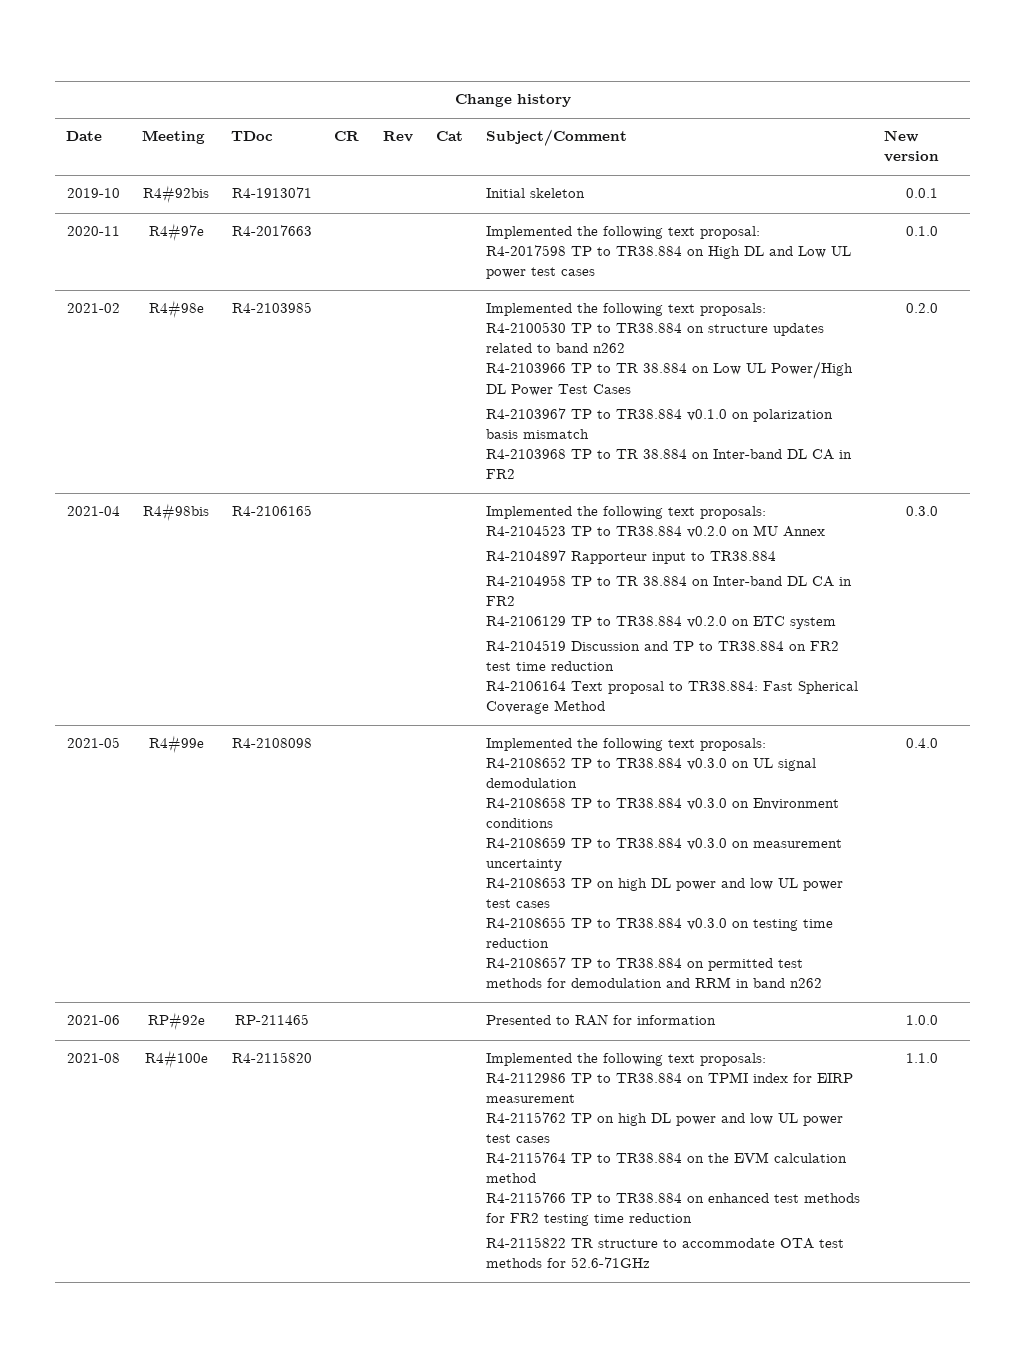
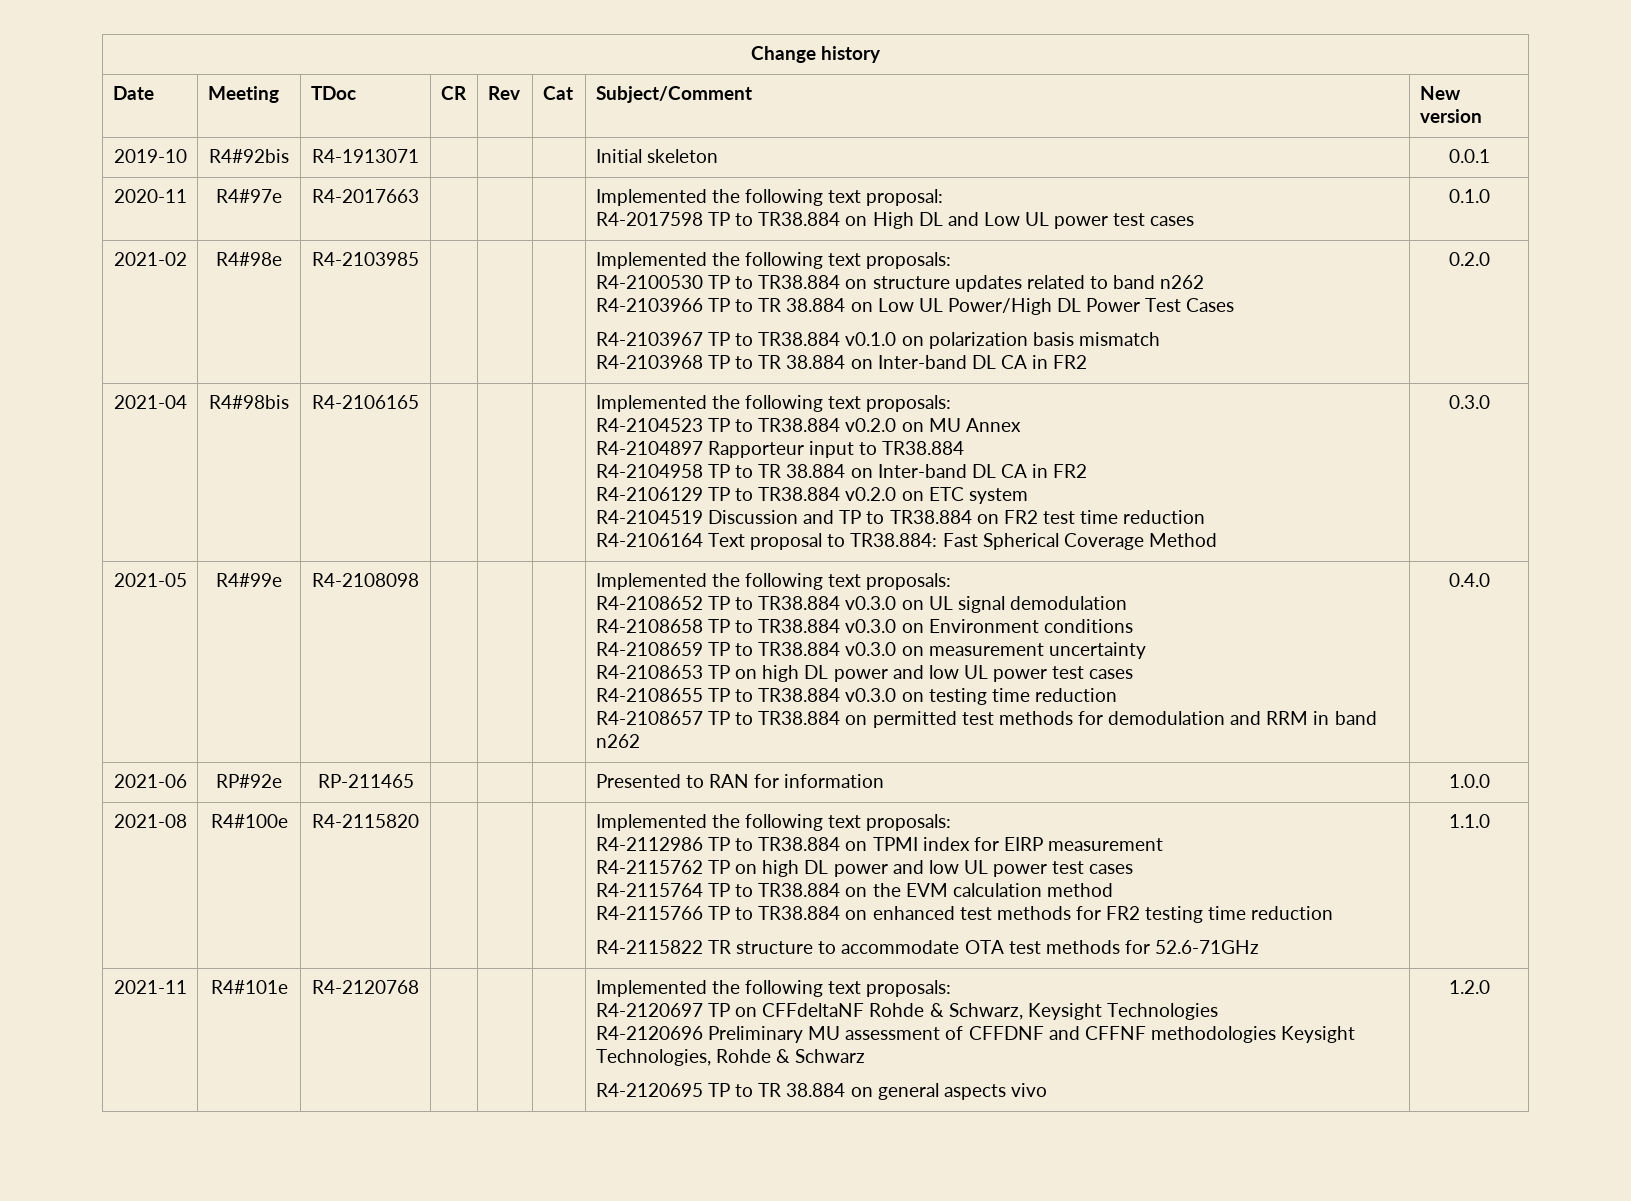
(938, 1058) none -> [113,980,187,994] [210,980,288,994] [312,980,419,994] [595,980,952,997] [595,1003,1218,1020] [595,1026,1356,1043] [595,1049,866,1066] [595,1083,1047,1100] [1448,980,1490,994] // 2021-11 | R4#101e | R4-2120768 | | | | Implemented the following text proposals: // R4-2120697 TP on CFFdeltaNF Rohde & Schwarz, Keysight Technologies // R4-2120696 Preliminary MU assessment of CFFDNF and CFFNF methodologies Keysight Technologies, Rohde & Schwarz // R4-2120695 TP to TR 38.884 on general aspects vivo | 1.2.0

